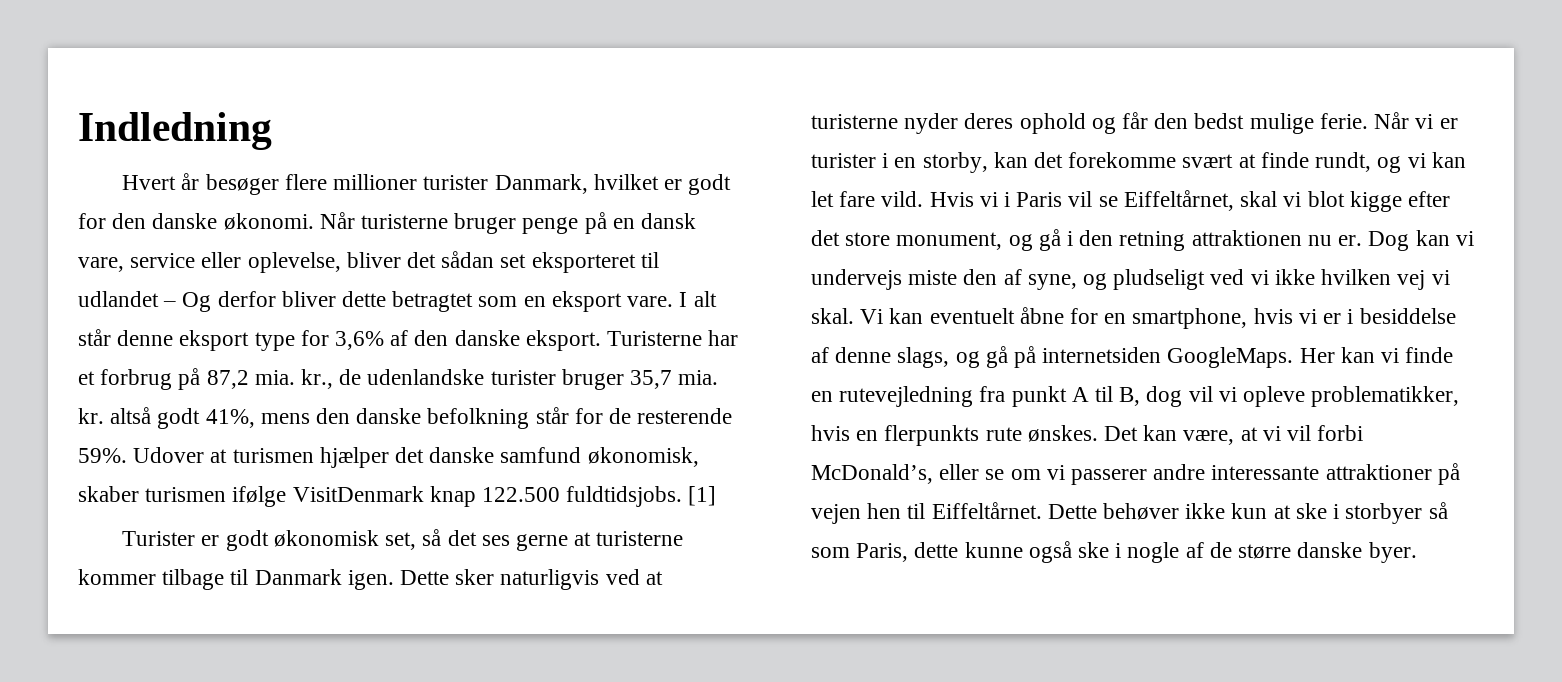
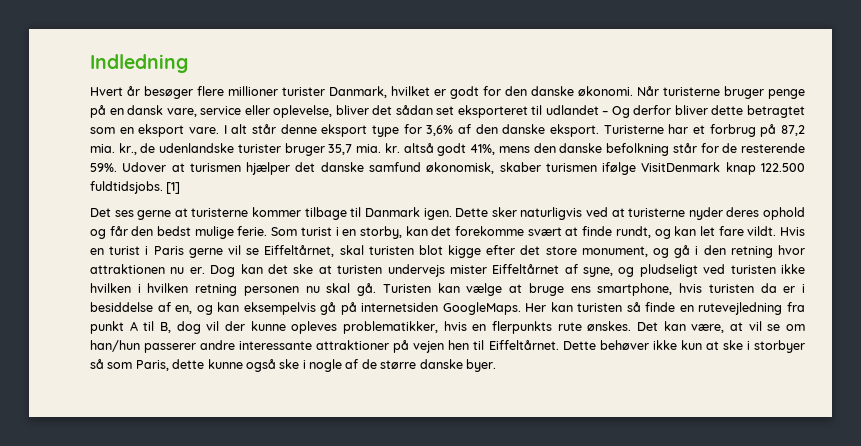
[122,529,477,551] Turister er godt økonomisk set, så det -> [90,208,111,217] Det
[1374,112,1458,129] [811,153,876,168] Når vi er turister -> [271,227,332,236] Som turist
[1407,153,1426,168] vi -> (671, 234) none
[881,191,998,207] vild. Hvis vi -> [747,226,805,236] [90,246,141,255] vildt. Hvis en turist
(1063, 199) none -> [188,248,223,258] gerne
[1283,192,1302,207] vi -> [368,246,414,255] turisten
(1186, 241) none -> [777,245,805,255] hvor
[1455,231,1474,246] [811,269,998,290] vi undervejs miste den -> [267,264,560,277] det ske at turisten undervejs mister Eiffeltårnet
[1250,270,1269,285] vi -> [730,265,776,274] turisten
[1397,270,1450,290] [811,307,1456,329] [811,347,980,368] vej vi skal. Vi kan eventuelt åbne for en smartphone, hvis vi er i besiddelse af denne slags, og -> [137,283,805,296] [90,302,316,315] i hvilken retning personen nu skal gå. Turisten kan vælge at bruge ens smartphone, hvis turisten da er i besiddelse af en, og kan eksempelvis
[1381,348,1400,363] vi -> [577,302,641,312] turisten så
[1218,386,1306,407] vi opleve -> [225,321,338,334] der kunne opleves
[1262,425,1364,441] [811,464,980,484] vi vil forbi McDonald’s, eller -> [748,321,762,331] vil
[1046,465,1065,480] vi -> [90,340,140,352] han/hun

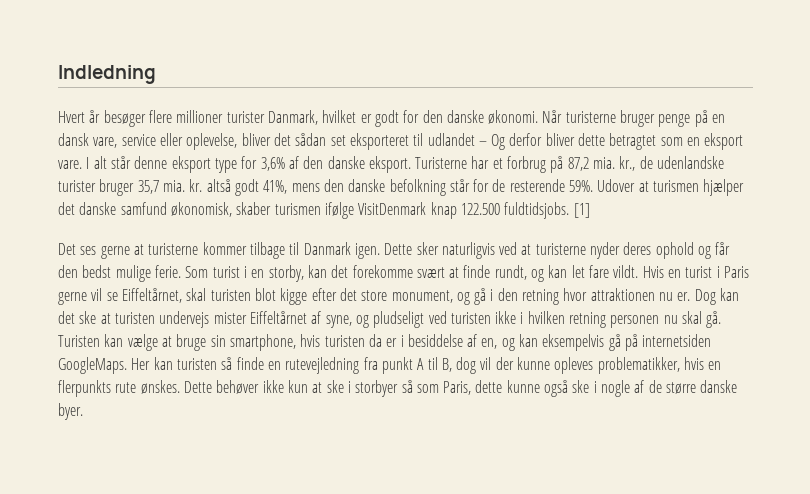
[90,283,131,293] hvilken -> (517, 317) none
[570,286,591,293] ens -> [210,335,226,347] sin
[637,321,805,333] [90,340,559,353] Det kan være, at vil se om han/hun passerer andre interessante attraktioner på vejen hen til Eiffeltårnet. -> (180, 387) none

